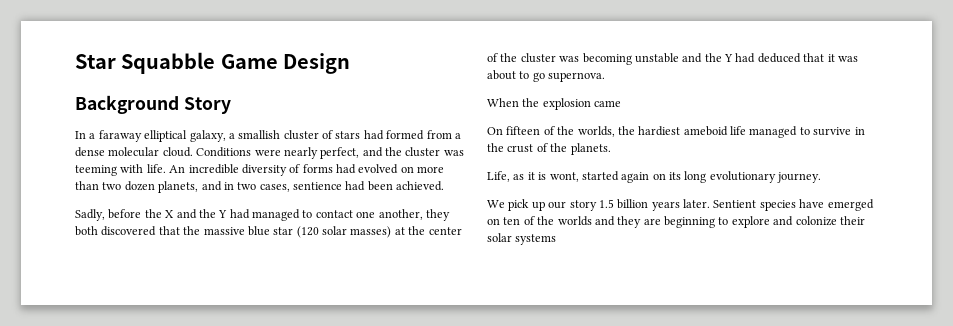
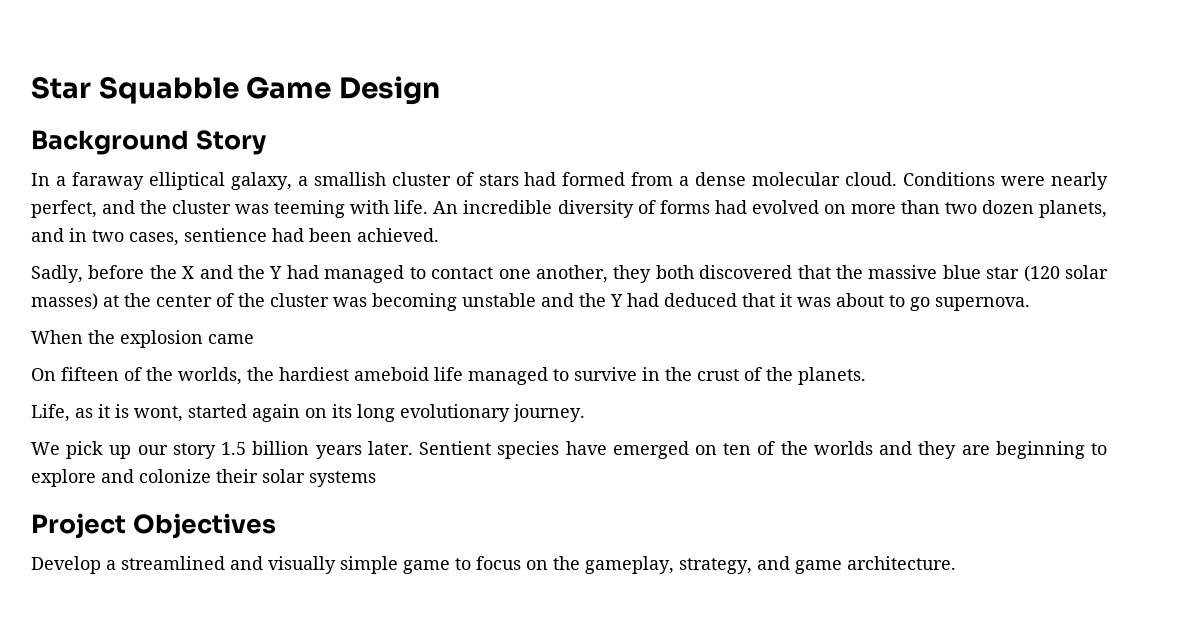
(557, 239) none -> [31,513,276,539] [31,556,956,574] // Project Objectives // Develop a streamlined and visually simple game to focus on the gameplay, strategy, and game architecture.

